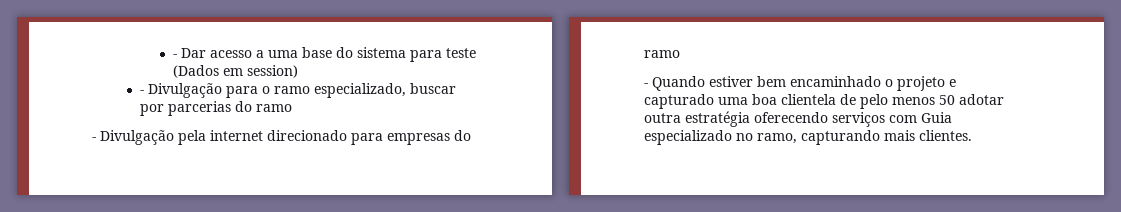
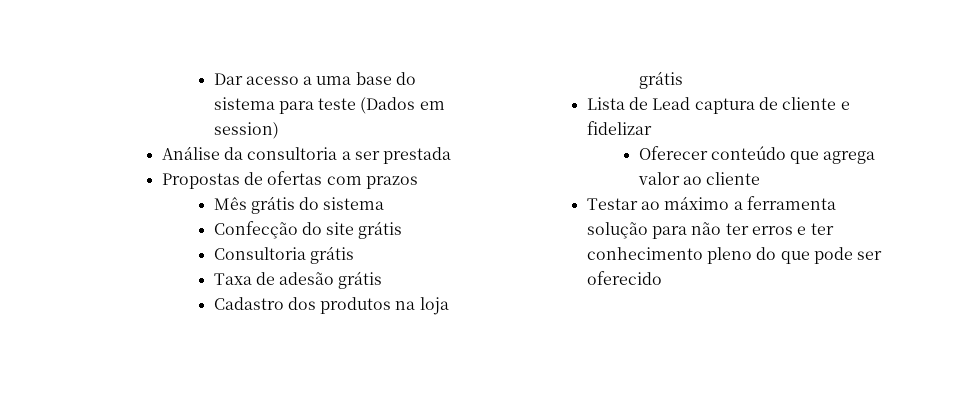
[172,54,177,58] - -> (213, 79) none
[140,83,457,98] [140,101,293,116] [92,130,471,145] [644,50,680,58] [644,76,956,91] [644,94,1004,109] [644,111,952,127] [644,130,972,145] - Divulgação para o ramo especializado, buscar por parcerias do ramo // - Divulgação pela internet direcionado para empresas do ramo // - Quando estiver bem encaminhado o projeto e capturado uma boa clientela de pelo menos 50 adotar outra estratégia oferecendo serviços com Guia especializado no ramo, capturando mais clientes. -> [161,146,452,164] [161,171,418,189] [213,196,385,214] [213,221,403,239] [213,246,354,264] [213,271,383,289] [213,297,449,315] [638,71,683,89] [586,97,850,114] [586,121,652,135] [638,146,876,164] [637,172,761,185] [586,196,836,210] [586,222,834,239] [586,247,883,264] [586,271,662,285] Análise da consultoria a ser prestada // Propostas de ofertas com prazos // Mês grátis do sistema // Confecção do site grátis // Consultoria grátis // Taxa de adesão grátis // Cadastro dos produtos na loja grátis // Lista de Lead captura de cliente e fidelizar // Oferecer conteúdo que agrega valor ao cliente // Testar ao máximo a ferramenta solução para não ter erros e ter conhecimento pleno do que pode ser oferecido

